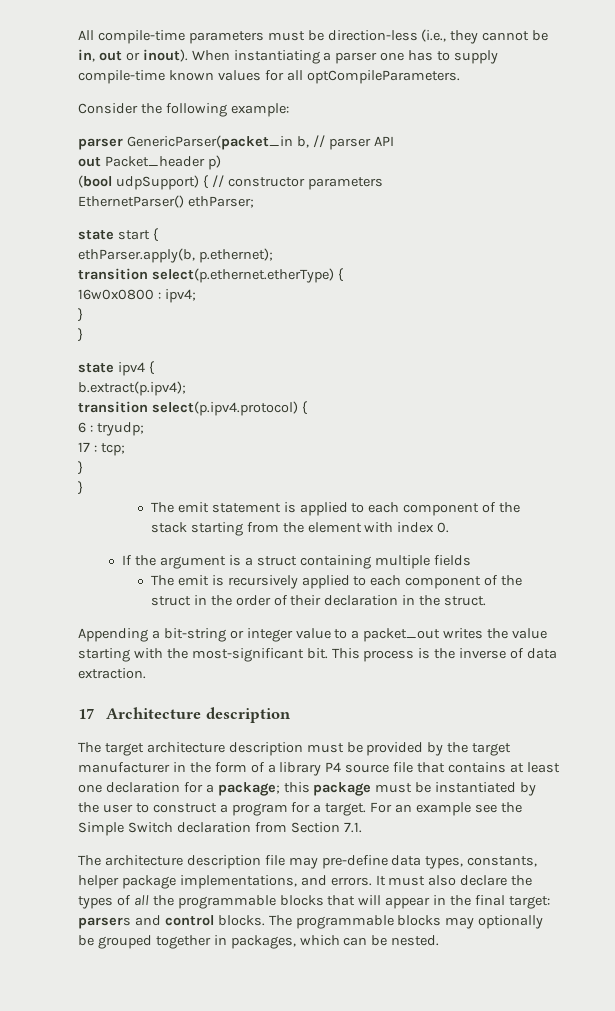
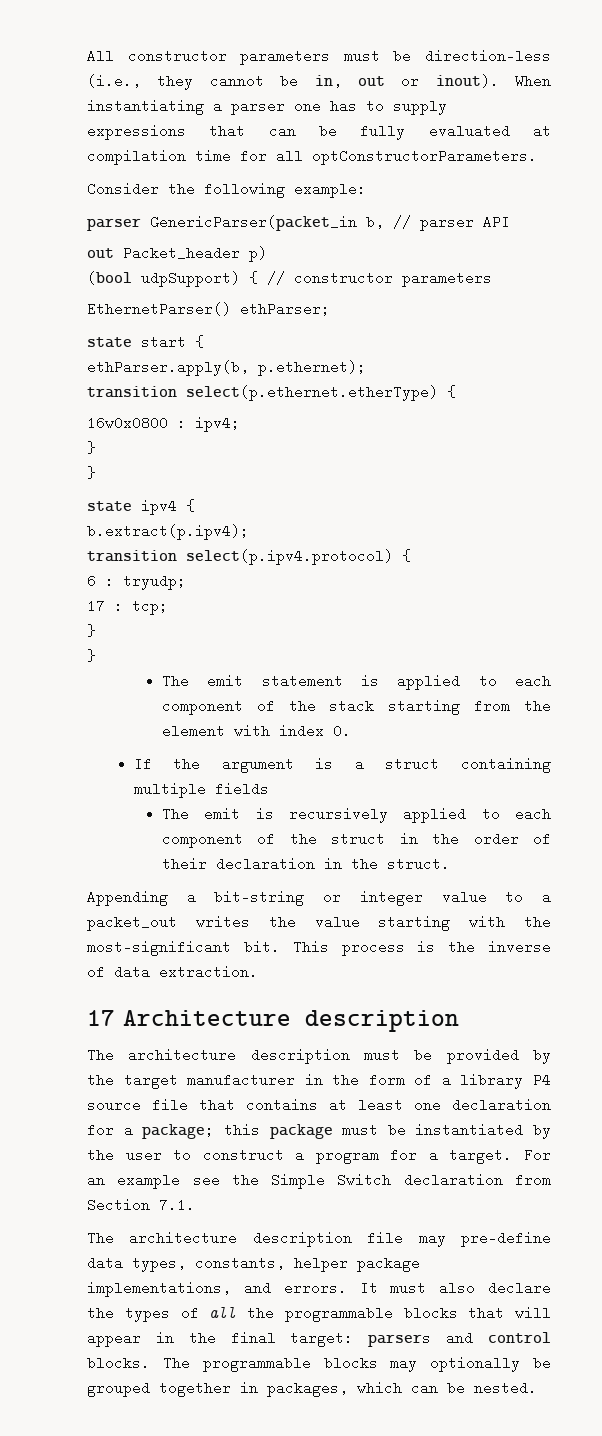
[97,30,185,44] compile-time -> [127,49,227,63] constructor
[78,70,261,84] compile-time known values -> [87,124,551,140] [87,149,231,165] expressions that can be fully evaluated at compilation time
[306,70,460,84] optCompileParameters. -> [312,149,537,165] optConstructorParameters.
[104,743,144,756] target -> (114, 1055) none

